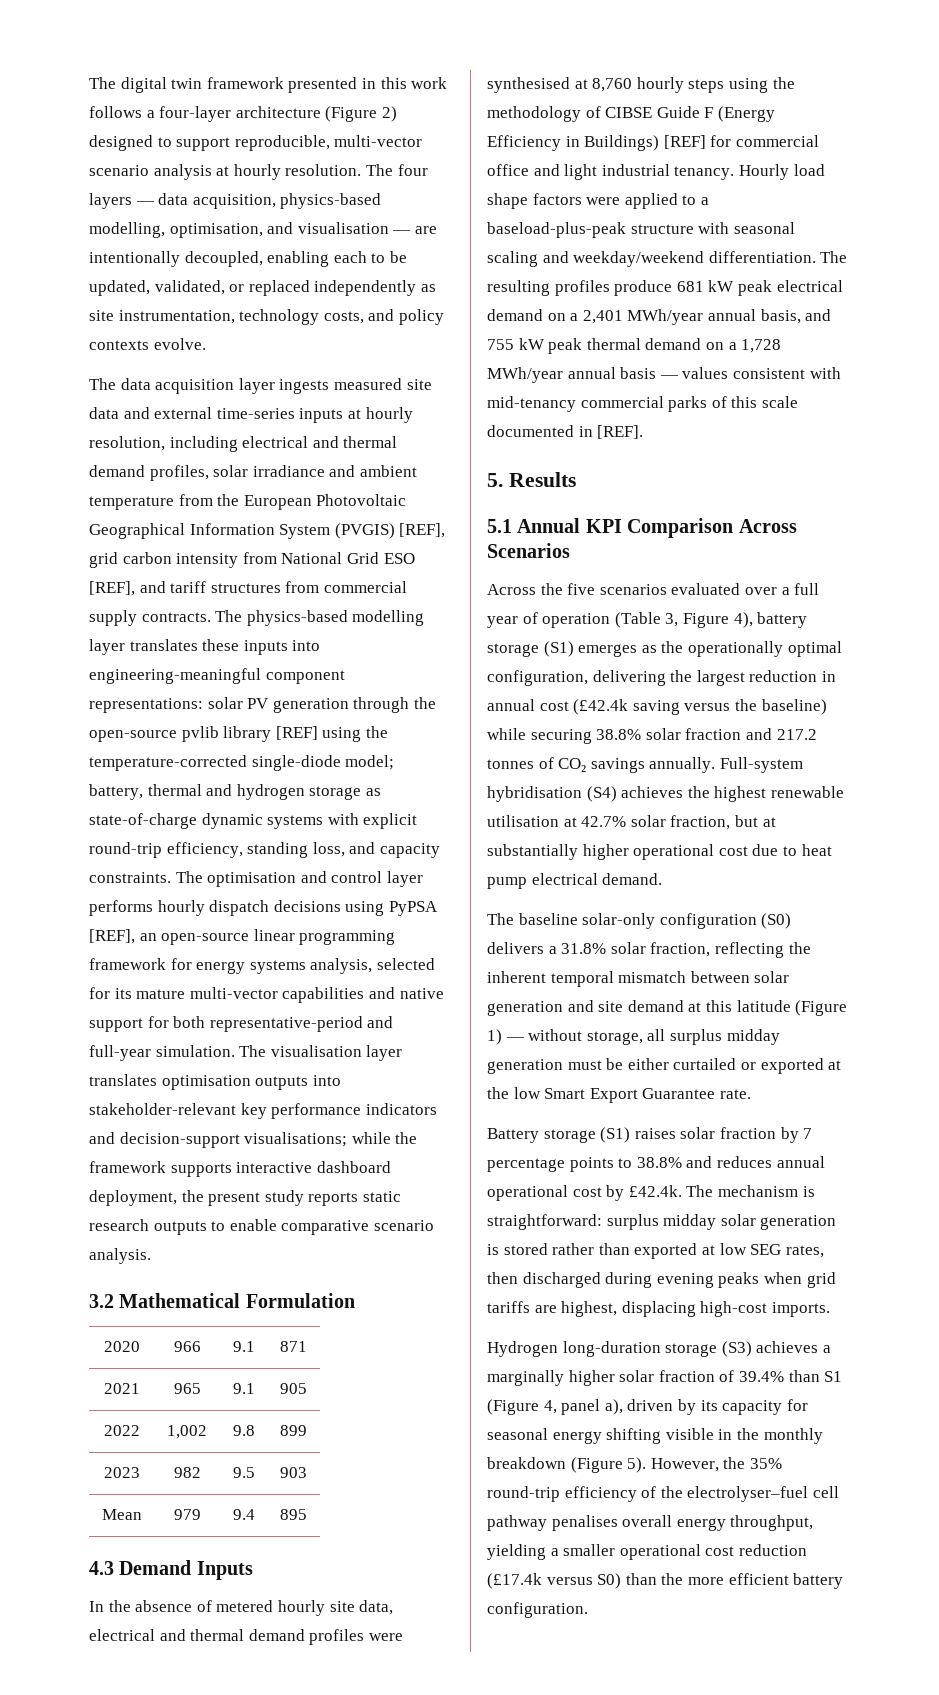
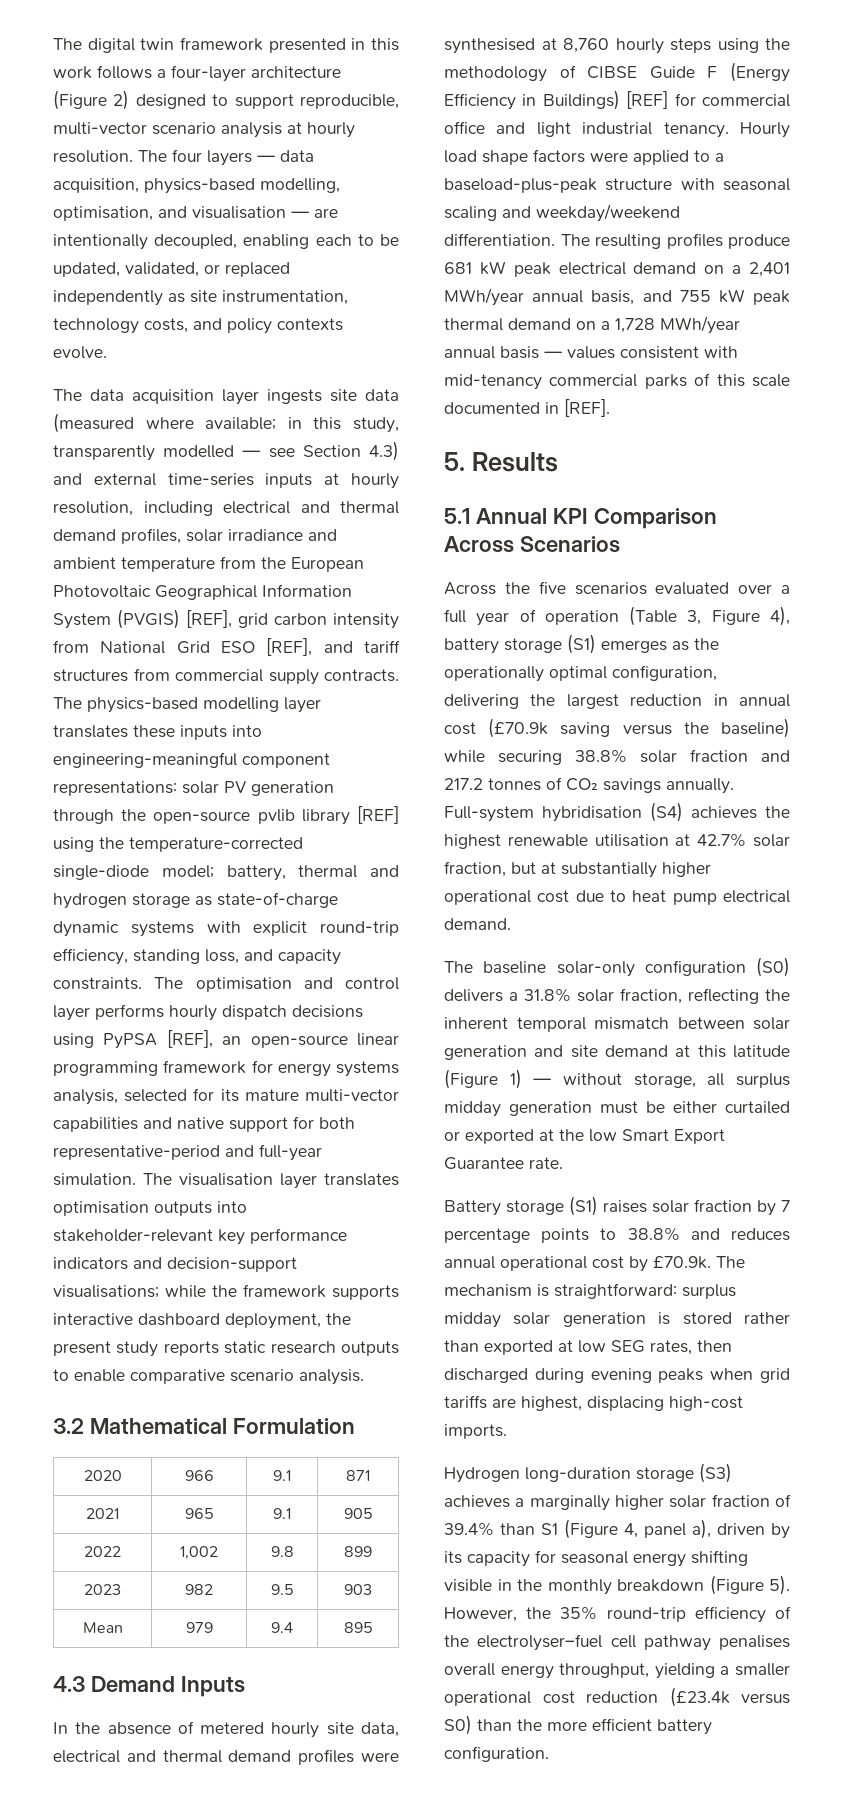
[333,378,402,390] measured -> (322, 396) none
(119, 413) none -> [53,413,399,433] [53,441,399,461] (measured where available; in this study, transparently modelled — see Section 4.3)
[573,699,629,715] (£42.4k -> [488,718,549,738] (£70.9k
[628,1185,682,1197] £42.4k. -> [653,1256,711,1269] £70.9k.
[487,1573,542,1589] (£17.4k -> [669,1687,730,1707] (£23.4k

